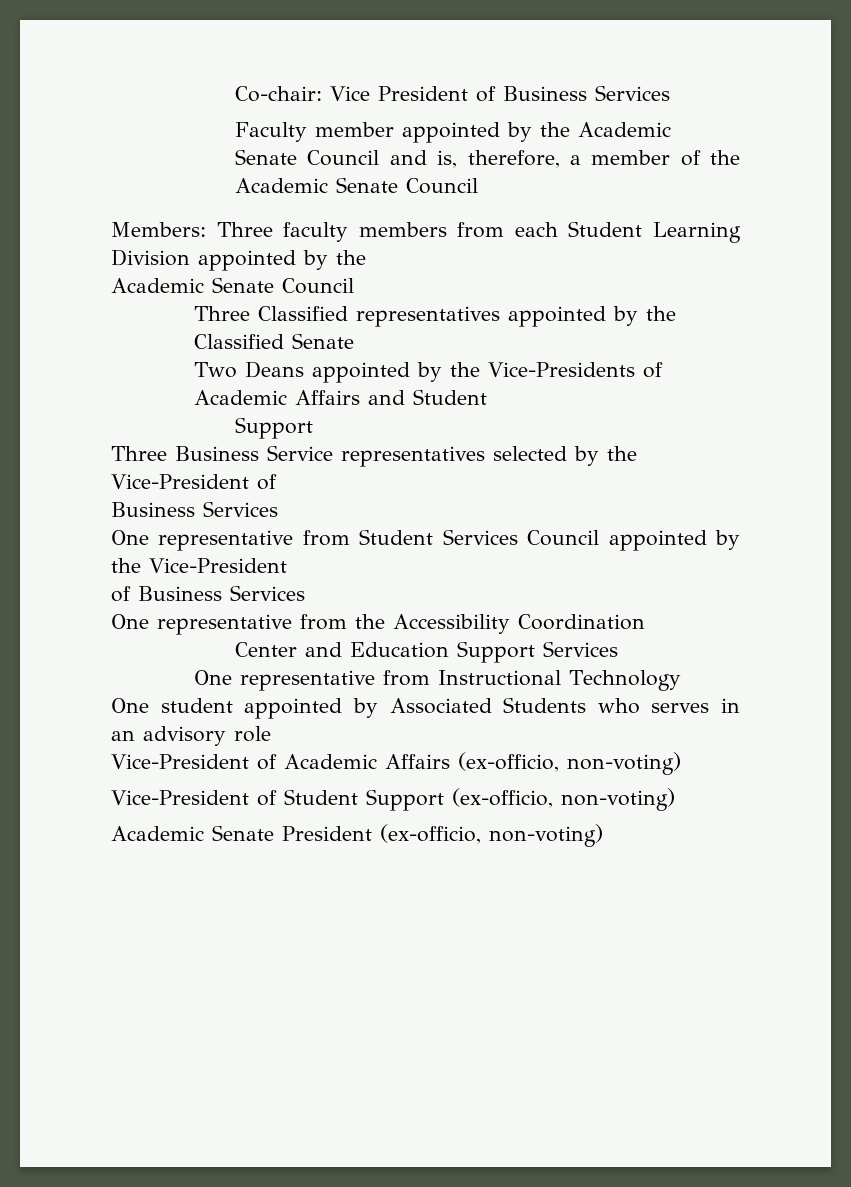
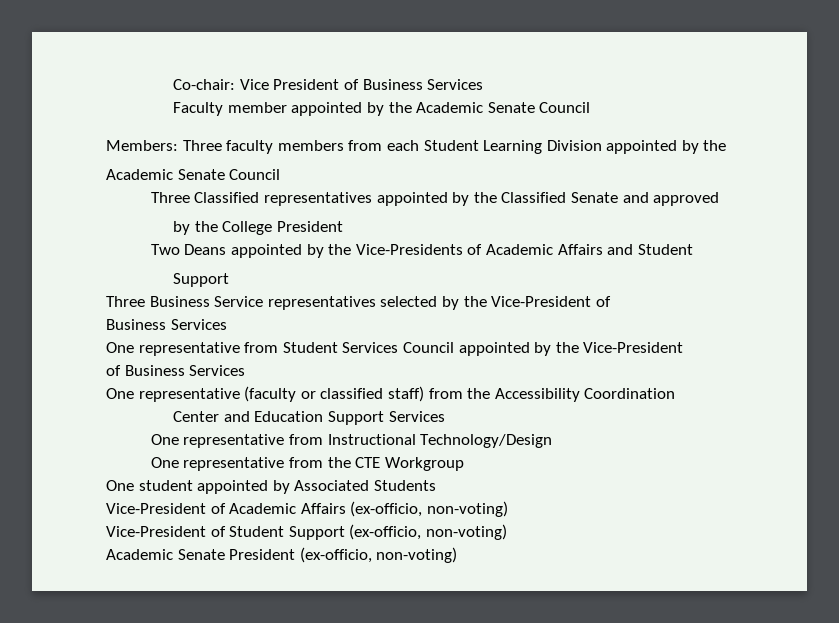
[389,150,740,168] [235,177,479,194] and is, therefore, a member of the Academic Senate Council -> (591, 107) none
(354, 341) none -> [622,192,720,206] [173,221,344,235] and approved // by the College President
(292, 624) none -> [244,386,424,402] (faculty or classified staff)
[568,670,681,691] Technology -> [420,434,553,448] [150,457,464,471] Technology/Design // One representative from the CTE Workgroup
[597,698,740,714] [111,726,271,746] who serves in an advisory role -> (436, 485) none

